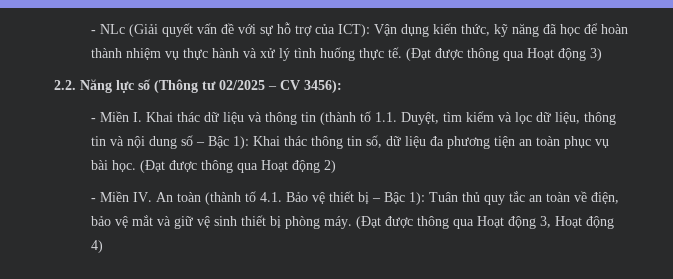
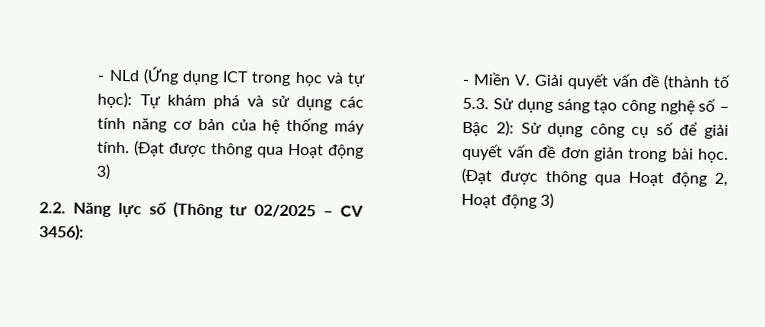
[90,22,628,37] [90,47,402,61] - NLc (Giải quyết vấn đề với sự hỗ trợ của ICT): Vận dụng kiến thức, kỹ năng đã học để hoàn thành nhiệm vụ thực hành và xử lý tình huống thực tế. -> [97,66,366,87] [97,91,364,111] [97,117,365,135] [97,141,131,154] - NLd (Ứng dụng ICT trong học và tự học): Tự khám phá và sử dụng các tính năng cơ bản của hệ thống máy tính.
[132,111,616,125] [90,135,609,149] I. Khai thác dữ liệu và thông tin (thành tố 1.1. Duyệt, tìm kiếm và lọc dữ liệu, thông tin và nội dung số – Bậc 1): Khai thác thông tin số, dữ liệu đa phương tiện an toàn phục vụ -> [514,73,731,91] [462,97,729,115] [462,120,729,139] [462,143,668,163] V. Giải quyết vấn đề (thành tố 5.3. Sử dụng sáng tạo công nghệ số – Bậc 2): Sử dụng công cụ số để giải quyết vấn đề đơn giản trong
[323,160,336,173] [90,191,619,205] [90,215,614,229] [90,240,103,253] 2) // - Miền IV. An toàn (thành tố 4.1. Bảo vệ thiết bị – Bậc 1): Tuân thủ quy tắc an toàn về điện, bảo vệ mắt và giữ vệ sinh thiết bị phòng máy. (Đạt được thông qua Hoạt động 3, Hoạt động 4) -> [714,172,728,187] [461,192,554,209] 2, Hoạt động 3)

